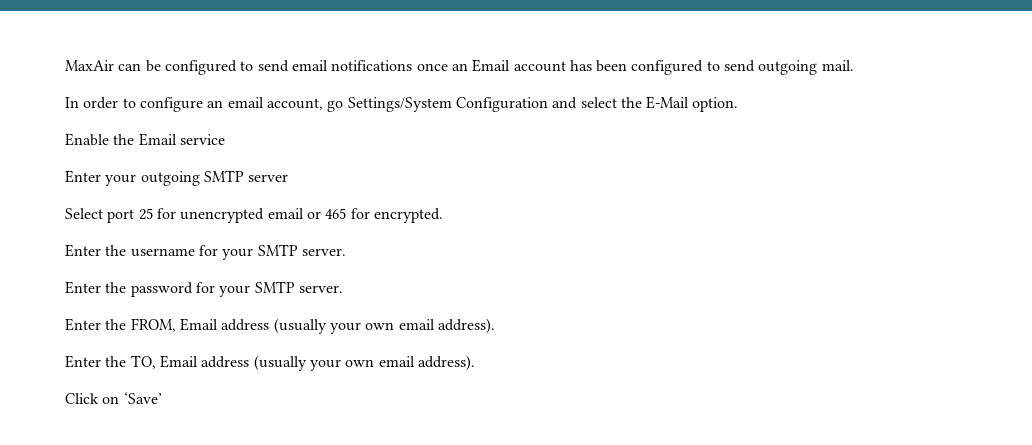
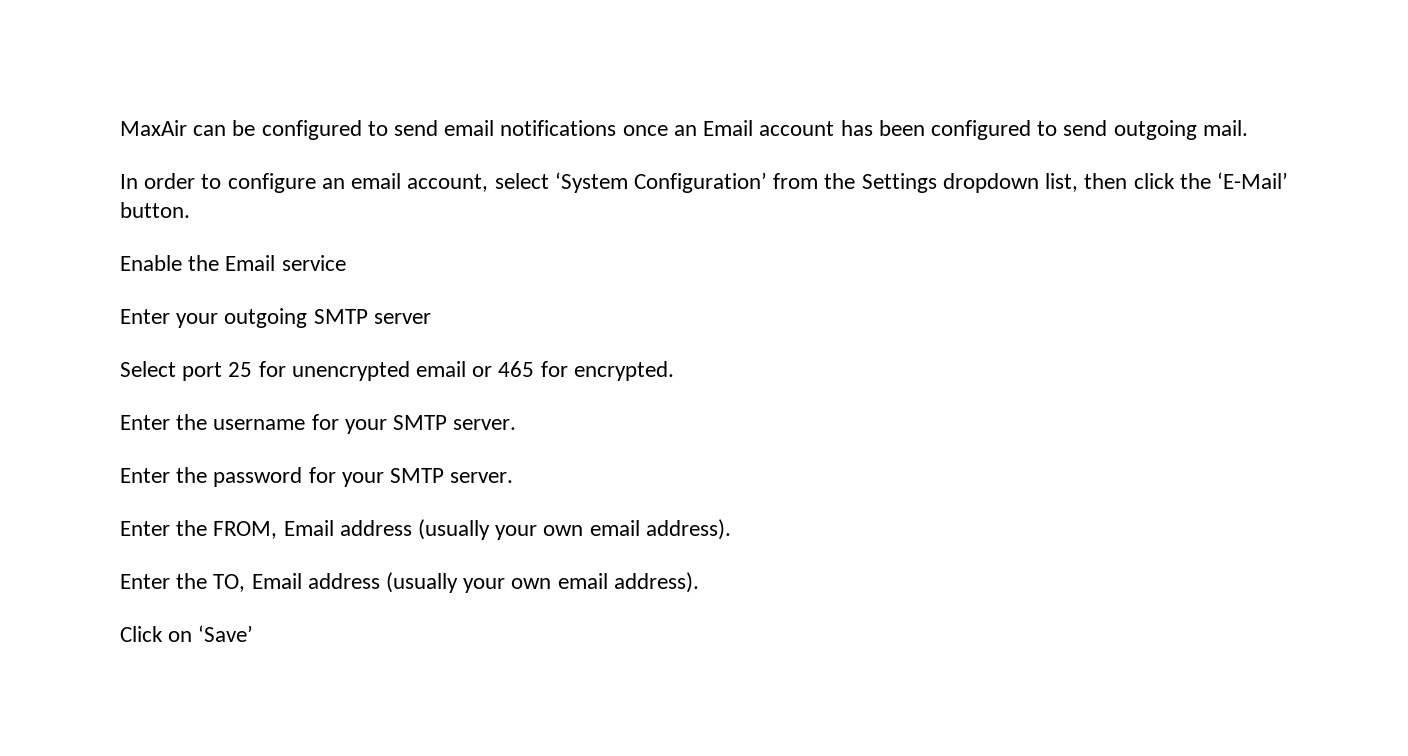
[327,96,739,112] go Settings/System Configuration and select the E-Mail option. -> [494,172,1288,193] [120,202,190,218] select ‘System Configuration’ from the Settings dropdown list, then click the ‘E-Mail’ button.

